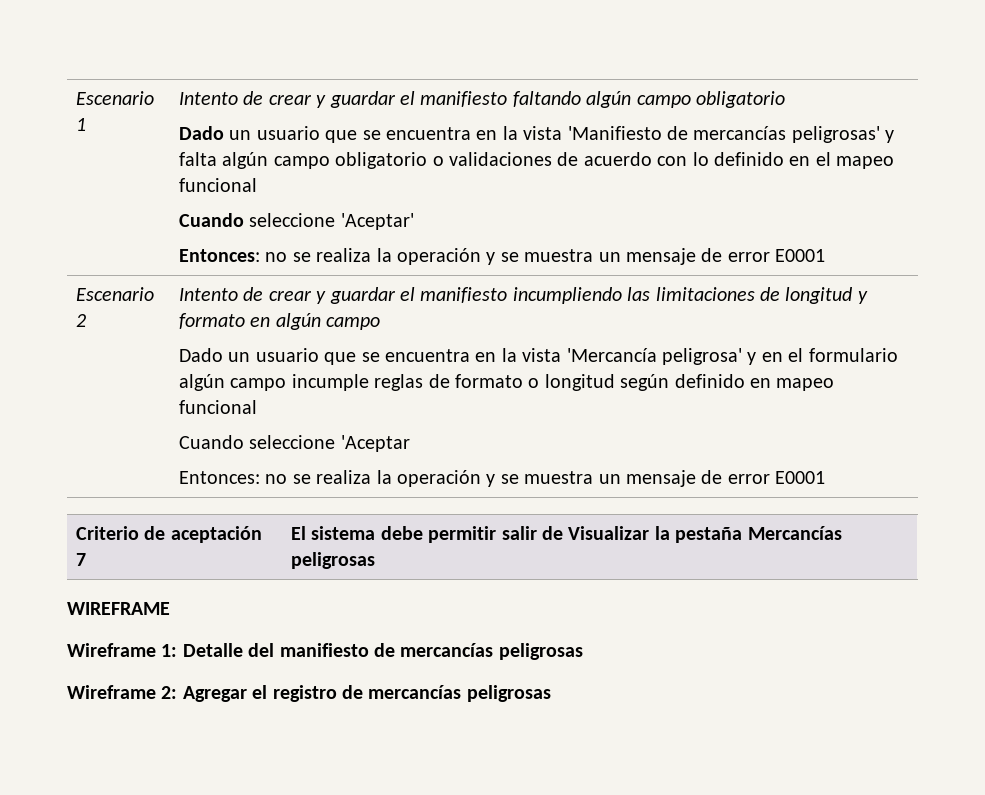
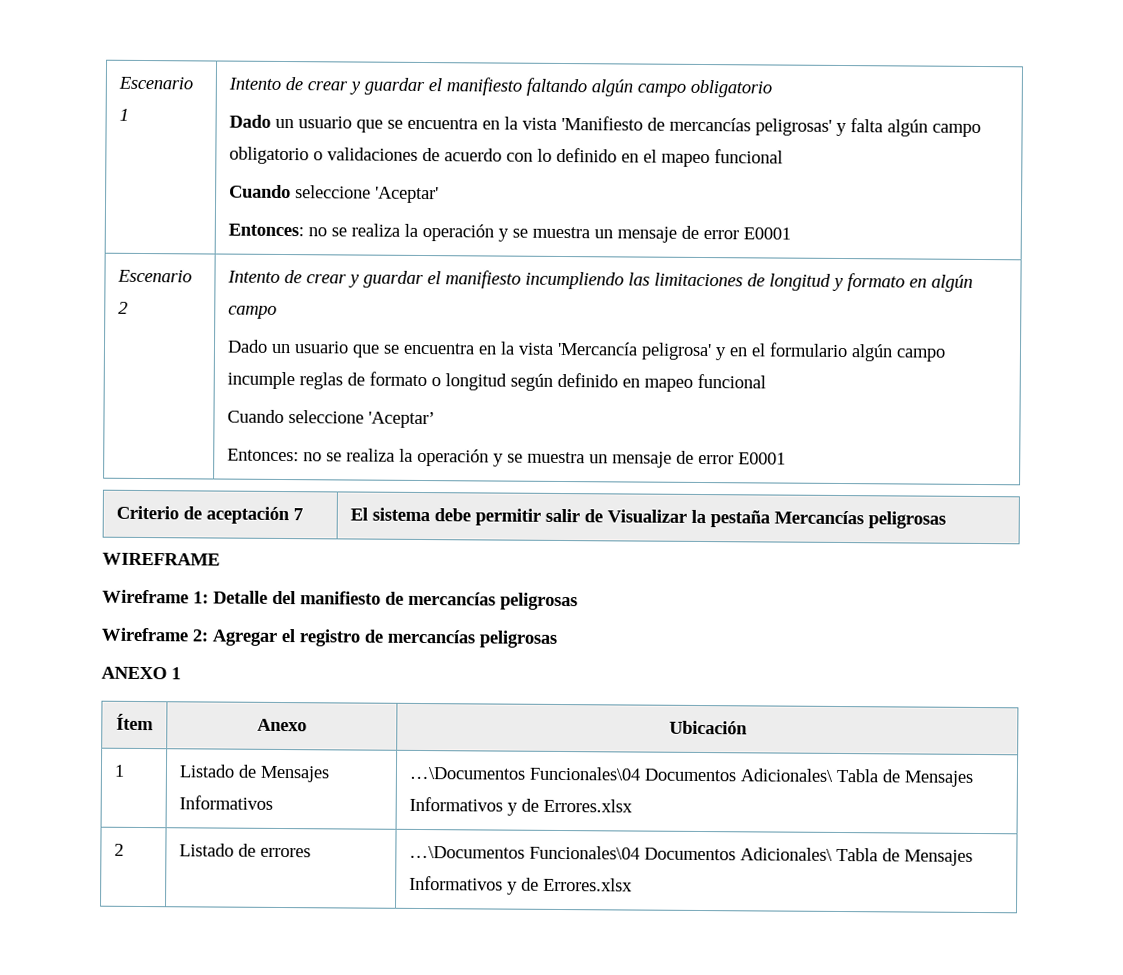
[340,435,410,452] 'Aceptar -> [368,411,436,429] 'Aceptar’
(551, 693) none -> [101,666,181,680] [116,713,154,731] [257,718,307,732] [668,720,748,735] [114,764,126,777] [179,764,330,783] [179,795,274,810] [409,766,974,787] [409,796,634,816] [114,843,125,856] [179,843,312,858] [409,845,974,866] [409,875,634,895] // ANEXO 1 // Ítem | Anexo | Ubicación // 1 | Listado de Mensajes Informativos | …\Documentos Funcionales\04 Documentos Adicionales\ Tabla de Mensajes Informativos y de Errores.xlsx // 2 | Listado de errores | …\Documentos Funcionales\04 Documentos Adicionales\ Tabla de Mensajes Informativos y de Errores.xlsx

